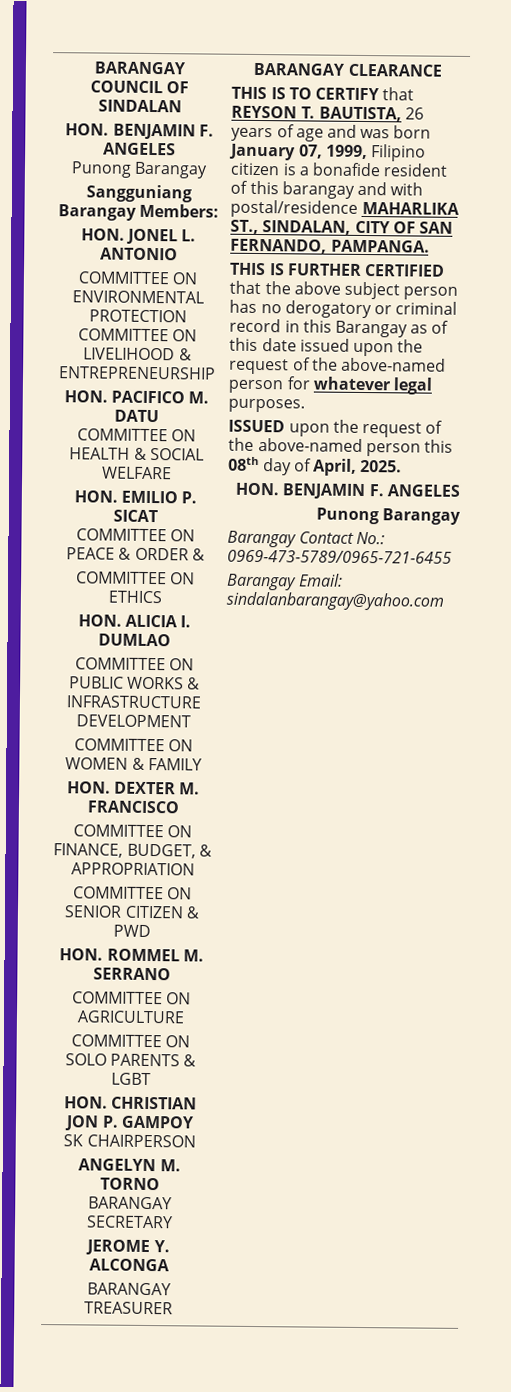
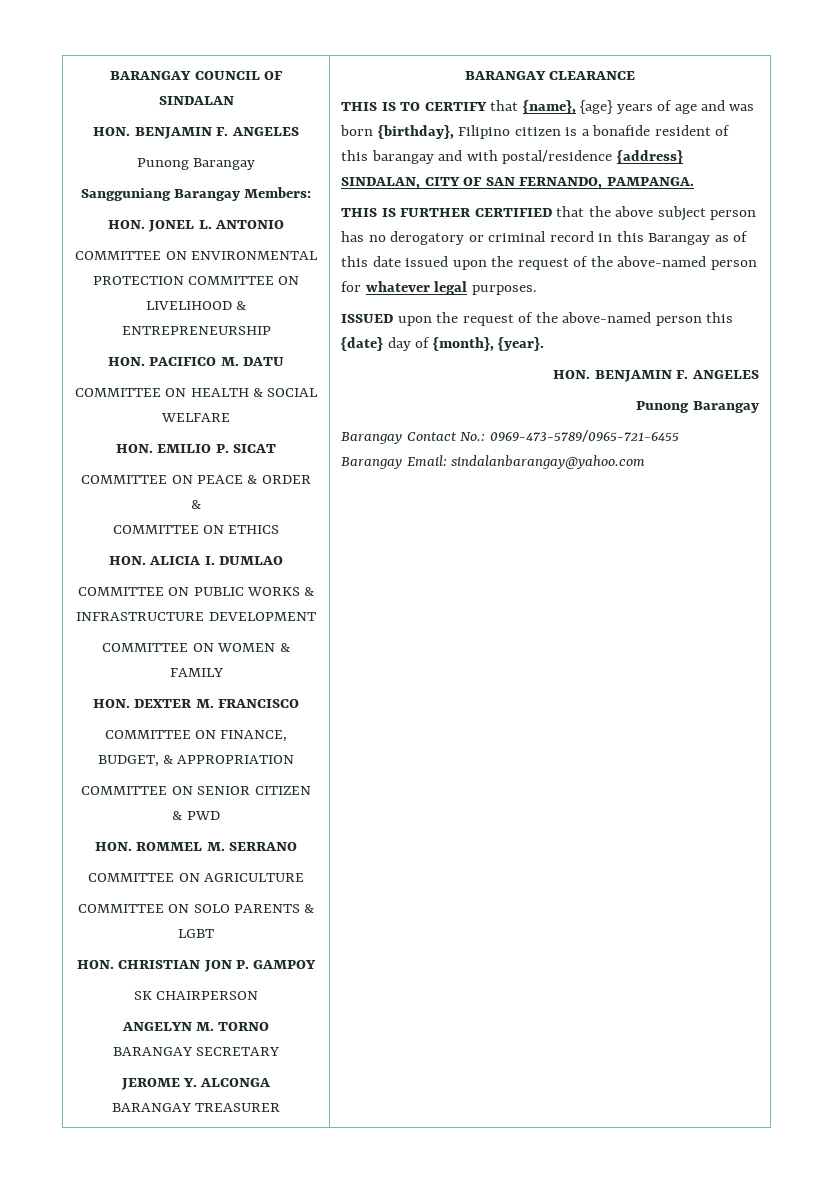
[231,105,424,122] REYSON T. BAUTISTA, 26 -> [522,100,614,114] {name}, {age}
[229,143,368,161] January 07, 1999, -> [377,125,454,139] {birthday},
[361,201,460,215] [230,219,260,235] MAHARLIKA ST., -> [616,150,683,164] {address}
[228,456,260,472] 08th -> [341,337,384,351] {date}
[312,458,403,476] April, 2025. -> [432,337,545,351] {month}, {year}.

